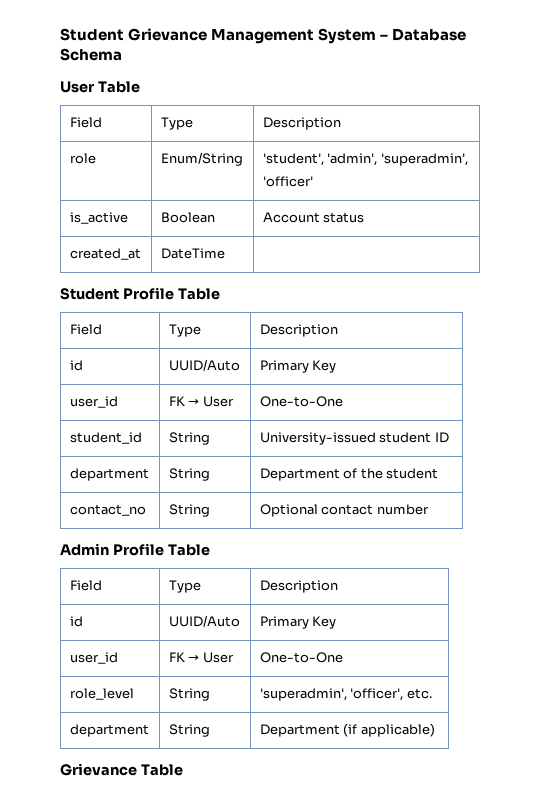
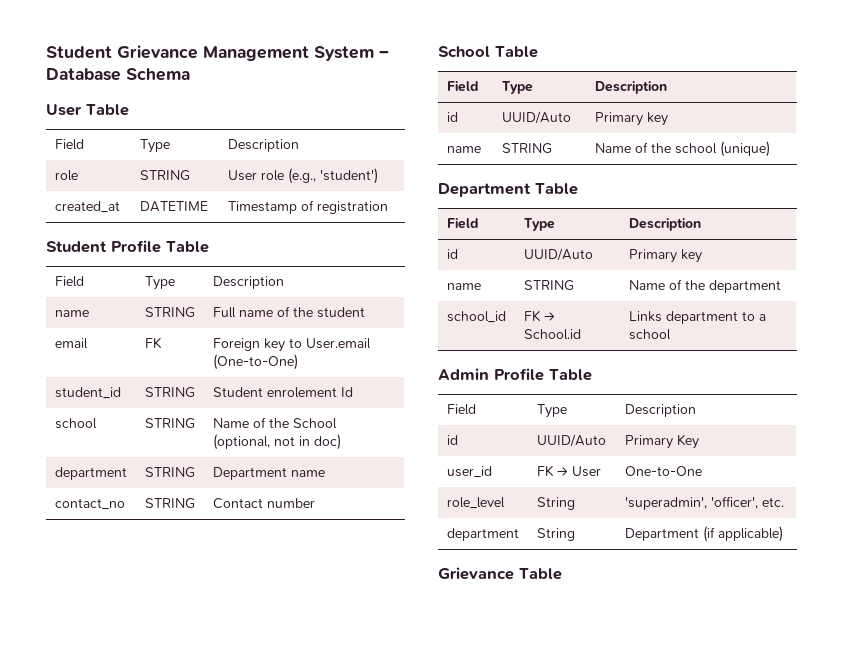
[160,152,243,166] [262,153,468,166] [262,176,313,187] [69,212,128,224] [160,212,215,223] [262,212,365,223] [69,248,141,260] [160,248,225,259] Enum/String | 'student', 'admin', 'superadmin', 'officer' // is_active | Boolean | Account status // created_at | DateTime | -> [139,170,190,181] [227,168,378,184] [54,201,120,213] [139,201,208,212] [227,200,388,214] STRING | User role (e.g., 'student') // created_at | DATETIME | Timestamp of registration
[69,360,83,371] [168,359,240,371] [259,360,337,373] [69,396,118,408] [168,396,234,407] [259,396,343,407] [69,432,142,444] [168,432,210,445] [259,432,449,445] [69,468,149,481] [168,468,210,481] [259,468,439,481] [69,504,146,516] [168,504,210,517] [259,504,429,517] id | UUID/Auto | Primary Key // user_id | FK → User | One-to-One // student_id | String | University-issued student ID // department | String | Department of the student // contact_no | String | Optional contact number -> [54,310,89,317] [144,307,195,318] [212,306,365,318] [54,338,88,349] [144,337,162,349] [212,338,371,352] [212,354,298,370] [54,387,121,399] [144,387,195,398] [212,387,353,398] [54,418,97,429] [144,418,195,429] [212,417,337,429] [212,434,341,450] [54,467,127,480] [144,467,195,478] [212,467,325,480] [54,498,125,510] [144,498,195,509] [212,498,315,509] [438,46,538,58] [446,81,478,92] [501,81,533,94] [594,81,667,94] [446,112,458,122] [501,111,571,124] [594,112,668,126] [446,146,481,153] [501,143,552,154] [594,141,770,157] [438,183,578,197] [446,218,478,229] [523,218,555,231] [628,218,701,231] [446,249,458,259] [523,248,593,261] [628,249,702,263] [446,283,481,290] [523,280,574,291] [628,279,781,293] [446,311,506,323] [523,310,555,322] [523,329,581,340] [628,311,766,324] [628,329,671,340] name | STRING | Full name of the student // email | FK | Foreign key to User.email (One-to-One) // student_id | STRING | Student enrolement Id // school | STRING | Name of the School (optional, not in doc) // department | STRING | Department name // contact_no | STRING | Contact number // School Table // Field | Type | Description // id | UUID/Auto | Primary key // name | STRING | Name of the school (unique) // Department Table // Field | Type | Description // id | UUID/Auto | Primary key // name | STRING | Name of the department // school_id | FK → School.id | Links department to a school

